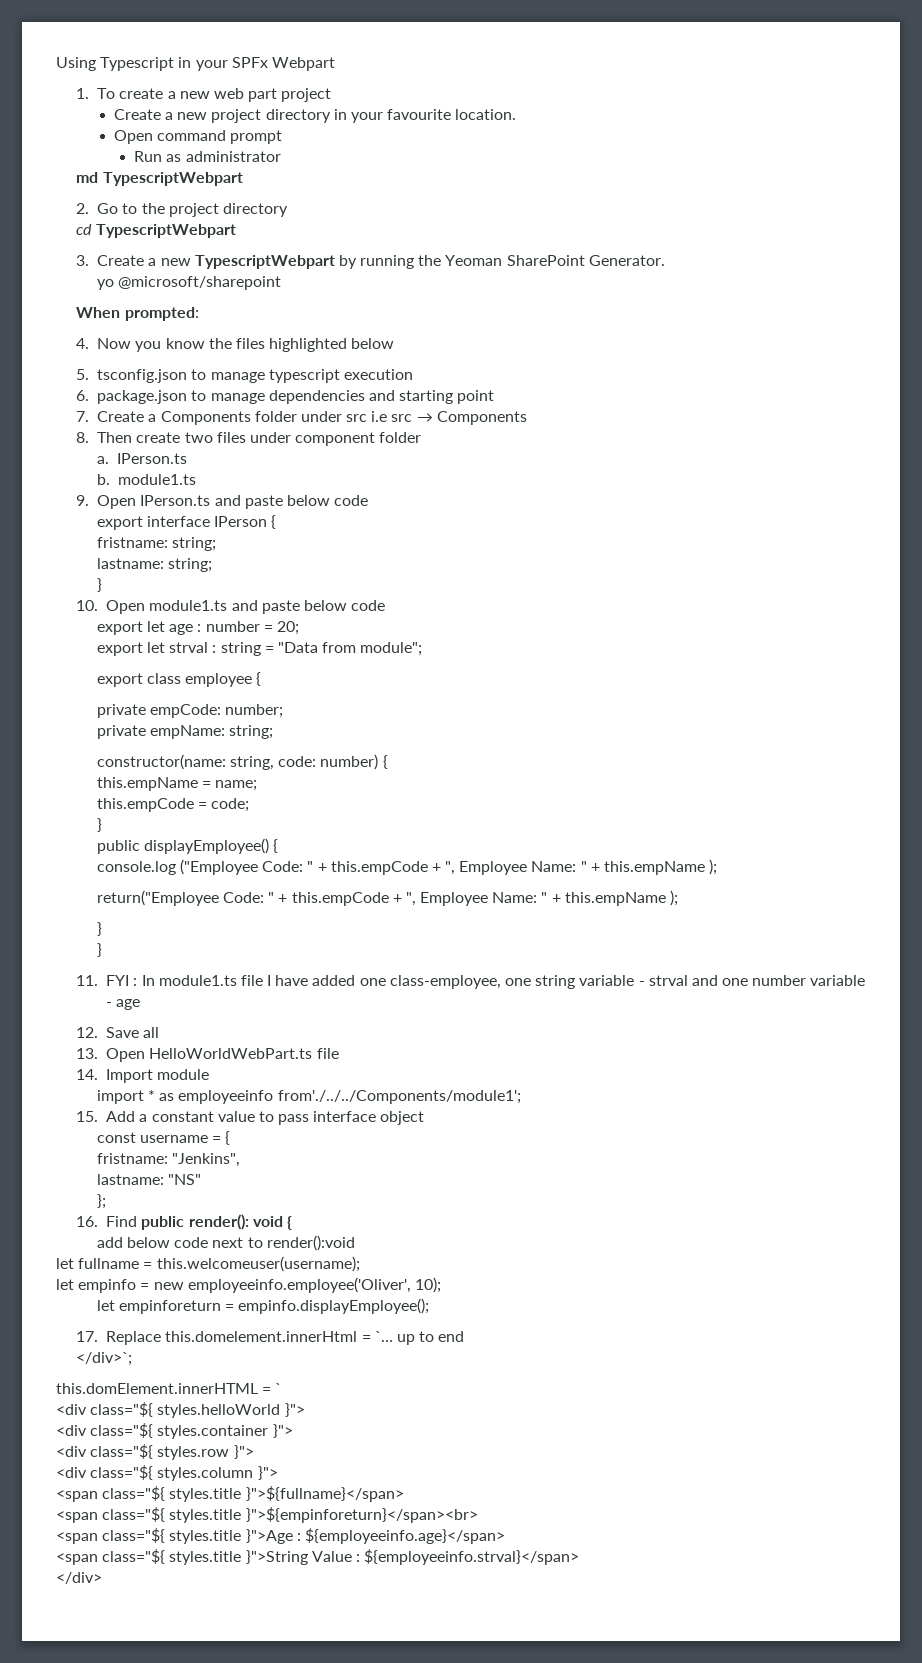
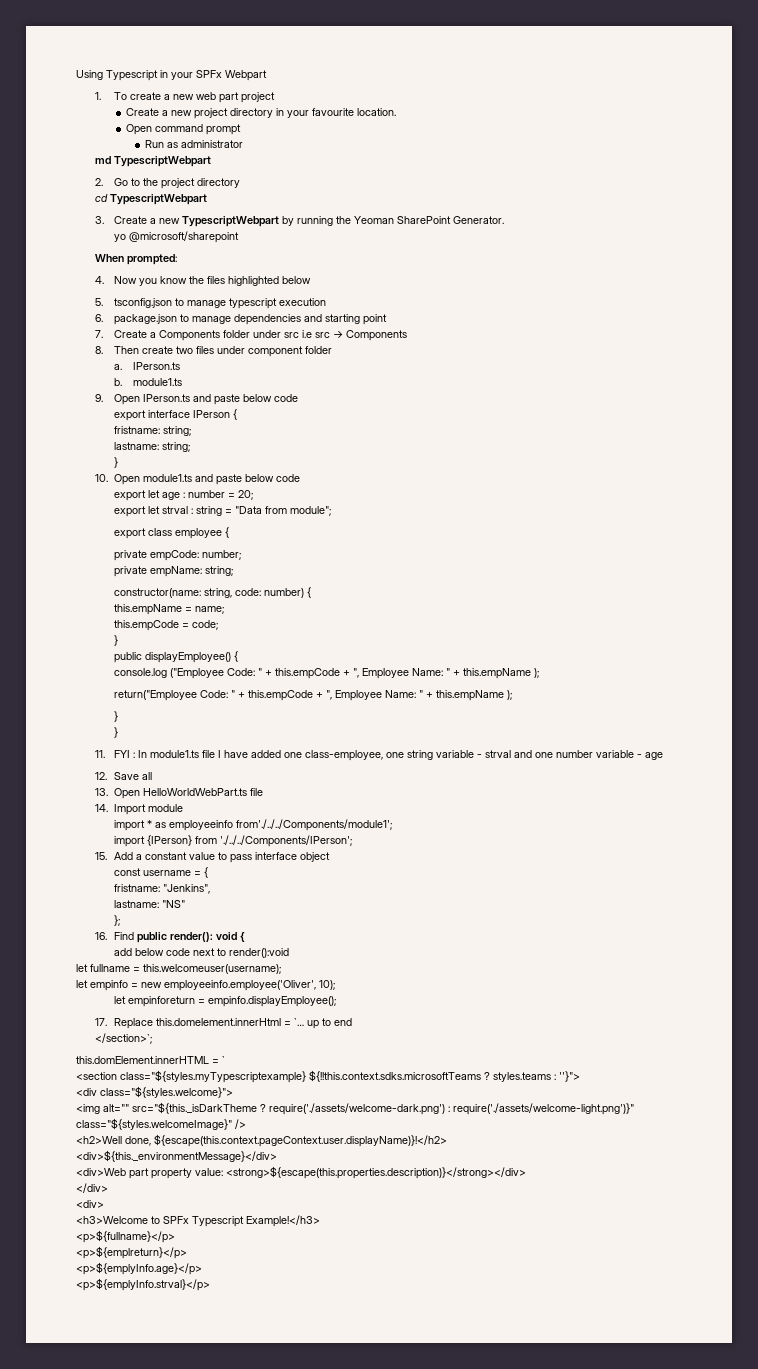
(521, 1097) none -> [114,835,353,847] // import {IPerson} from './../../Components/IPerson';
[76,1352,133,1366] </div>`; -> [95,1033,153,1044] </section>`;
[56,1402,305,1418] [56,1423,293,1439] [56,1444,254,1460] [56,1465,278,1481] [56,1486,404,1502] [56,1507,478,1523] [56,1528,505,1544] [56,1549,580,1565] [56,1572,102,1584] <div class="${ styles.helloWorld }"> // <div class="${ styles.container }"> // <div class="${ styles.row }"> // <div class="${ styles.column }"> // <span class="${ styles.title }">${fullname}</span> // <span class="${ styles.title }">${empinforeturn}</span><br> // <span class="${ styles.title }">Age : ${employeeinfo.age}</span> // <span class="${ styles.title }">String Value : ${employeeinfo.strval}</span> // </div> -> [76,1070,580,1083] [76,1086,233,1098] [76,1102,634,1115] [76,1118,246,1130] [76,1134,447,1147] [76,1150,277,1162] [76,1166,526,1179] [76,1183,108,1193] [76,1200,104,1208] [76,1215,320,1227] [76,1230,175,1243] [76,1246,187,1259] [76,1262,202,1275] [76,1278,210,1291] <section class="${styles.myTypescriptexample} ${!!this.context.sdks.microsoftTeams ? styles.teams : ''}"> // <div class="${styles.welcome}"> // <img alt="" src="${this._isDarkTheme ? require('./assets/welcome-dark.png') : require('./assets/welcome-light.png')}" class="${styles.welcomeImage}" /> // <h2>Well done, ${escape(this.context.pageContext.user.displayName)}!</h2> // <div>${this._environmentMessage}</div> // <div>Web part property value: <strong>${escape(this.properties.description)}</strong></div> // </div> // <div> // <h3>Welcome to SPFx Typescript Example!</h3> // <p>${fullname}</p> // <p>${emplreturn}</p> // <p>${emplyInfo.age}</p> // <p>${emplyInfo.strval}</p>

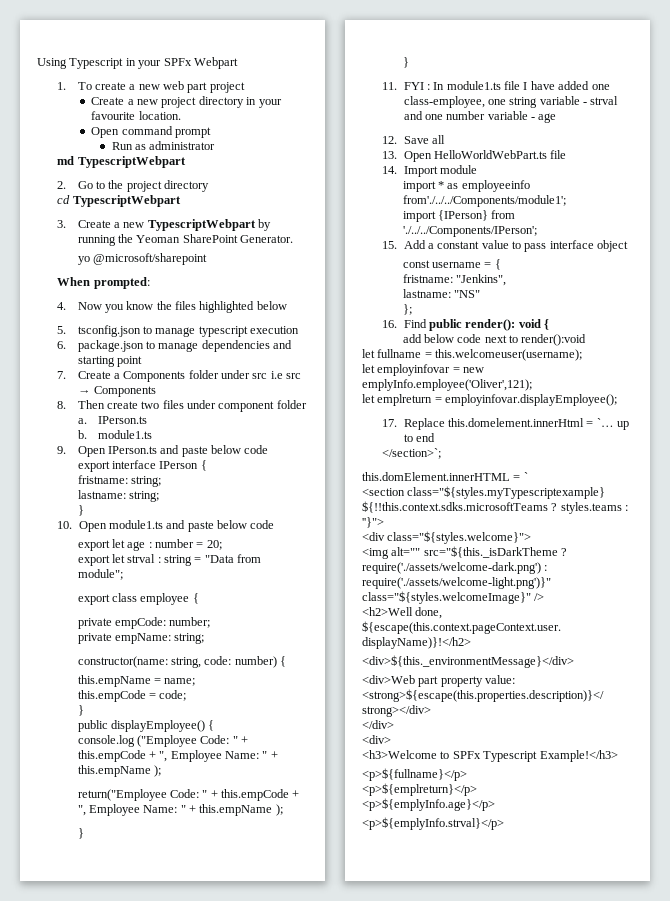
[90,980,128,991] empinfo -> [377,364,451,376] employinfovar
[164,980,335,991] [114,996,337,1007] employeeinfo.employee('Oliver', 10); // let empinforeturn = empinfo.displayEmployee(); -> [362,379,532,391] [362,394,618,406] emplyInfo.employee('Oliver',121); // let emplreturn = employinfovar.displayEmployee();

